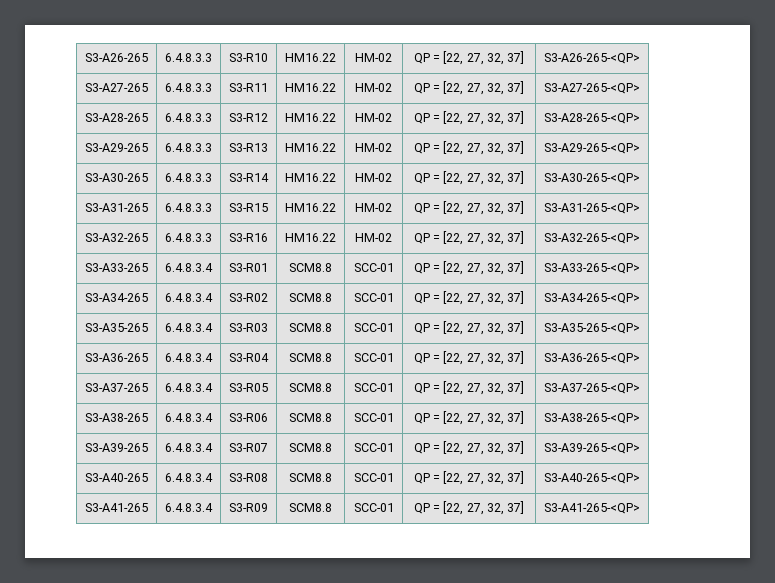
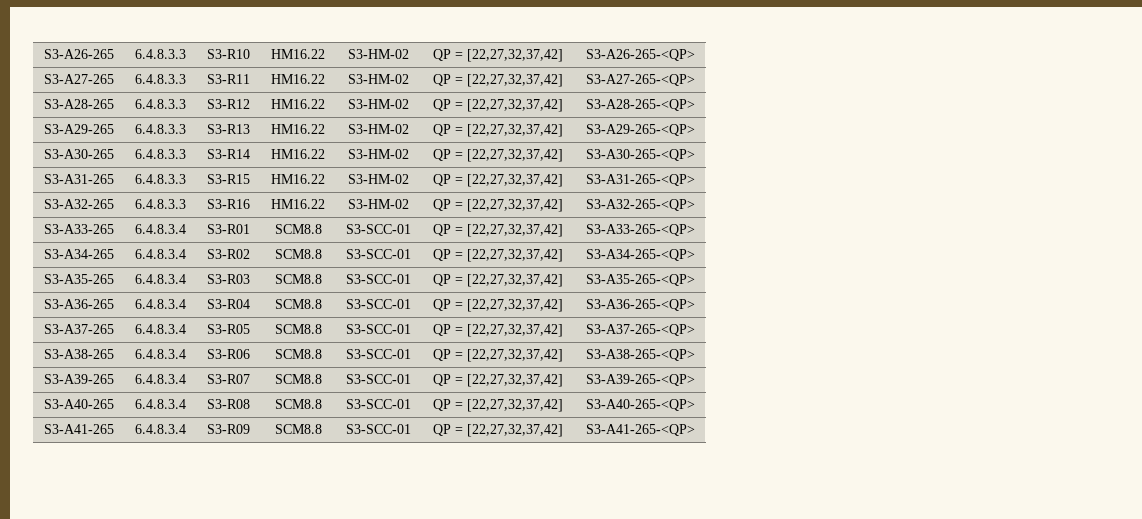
[355,53,392,62] [413,51,525,65] HM-02 | QP = [22, 27, 32, 37] -> [348,49,409,59] [433,49,563,62] S3-HM-02 | QP = [22,27,32,37,42]
[355,83,392,92] [413,81,525,95] HM-02 | QP = [22, 27, 32, 37] -> [348,74,409,84] [433,74,563,87] S3-HM-02 | QP = [22,27,32,37,42]
[355,113,392,122] [413,111,525,125] HM-02 | QP = [22, 27, 32, 37] -> [348,99,409,109] [433,99,563,112] S3-HM-02 | QP = [22,27,32,37,42]
[355,143,392,152] [413,141,525,155] HM-02 | QP = [22, 27, 32, 37] -> [348,124,409,134] [433,124,563,137] S3-HM-02 | QP = [22,27,32,37,42]
[355,173,392,182] [413,171,525,185] HM-02 | QP = [22, 27, 32, 37] -> [348,149,409,159] [433,149,563,162] S3-HM-02 | QP = [22,27,32,37,42]
[355,203,392,212] [413,201,525,215] HM-02 | QP = [22, 27, 32, 37] -> [348,174,409,184] [433,174,563,187] S3-HM-02 | QP = [22,27,32,37,42]
[355,233,392,242] [413,231,525,245] HM-02 | QP = [22, 27, 32, 37] -> [348,199,409,209] [433,199,563,212] S3-HM-02 | QP = [22,27,32,37,42]
[353,263,394,272] [413,261,525,275] SCC-01 | QP = [22, 27, 32, 37] -> [346,224,411,234] [433,224,563,237] S3-SCC-01 | QP = [22,27,32,37,42]
[353,293,394,302] [413,291,525,305] SCC-01 | QP = [22, 27, 32, 37] -> [346,249,411,259] [433,249,563,262] S3-SCC-01 | QP = [22,27,32,37,42]
[353,323,394,332] [413,321,525,335] SCC-01 | QP = [22, 27, 32, 37] -> [346,274,411,284] [433,274,563,287] S3-SCC-01 | QP = [22,27,32,37,42]
[353,353,394,362] [413,351,525,365] SCC-01 | QP = [22, 27, 32, 37] -> [346,299,411,309] [433,299,563,312] S3-SCC-01 | QP = [22,27,32,37,42]
[353,383,394,392] [413,381,525,395] SCC-01 | QP = [22, 27, 32, 37] -> [346,324,411,334] [433,324,563,337] S3-SCC-01 | QP = [22,27,32,37,42]
[353,413,394,422] [413,411,525,425] SCC-01 | QP = [22, 27, 32, 37] -> [346,349,411,359] [433,349,563,362] S3-SCC-01 | QP = [22,27,32,37,42]
[353,443,394,452] [413,441,525,455] SCC-01 | QP = [22, 27, 32, 37] -> [346,374,411,384] [433,374,563,387] S3-SCC-01 | QP = [22,27,32,37,42]
[353,473,394,482] [413,471,525,485] SCC-01 | QP = [22, 27, 32, 37] -> [346,399,411,409] [433,399,563,412] S3-SCC-01 | QP = [22,27,32,37,42]
[353,503,394,512] [413,501,525,515] SCC-01 | QP = [22, 27, 32, 37] -> [346,424,411,434] [433,424,563,437] S3-SCC-01 | QP = [22,27,32,37,42]

